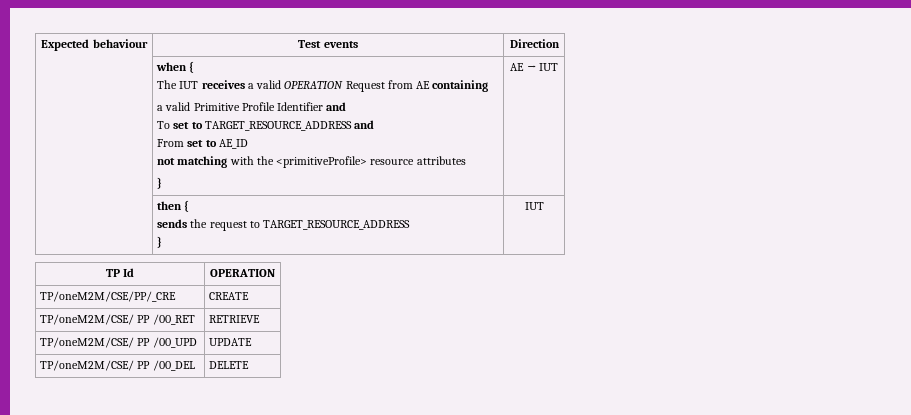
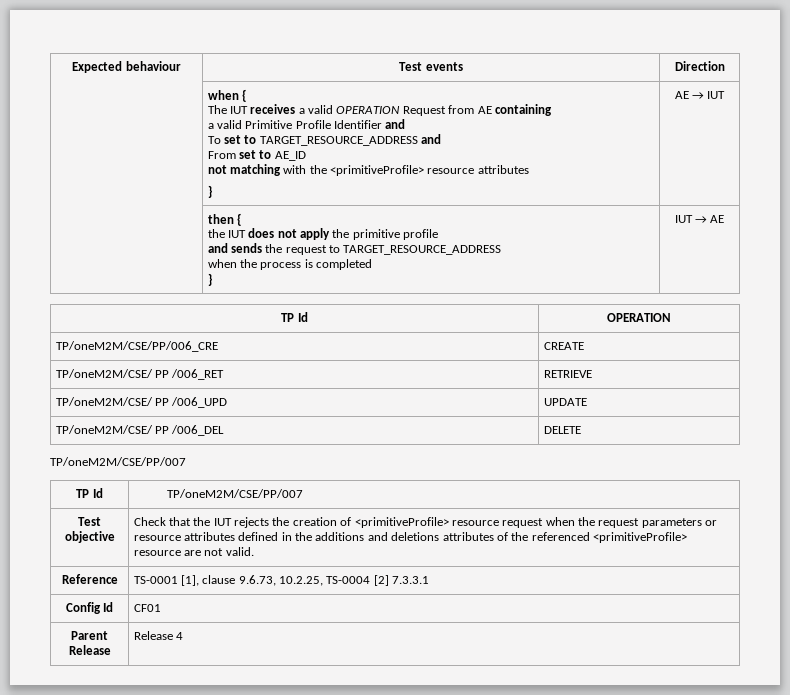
(190, 206) none -> [207,228,439,240] [207,243,228,253] the IUT does not apply the primitive profile // and
(411, 225) none -> [207,259,373,270] // when the process is completed
(544, 206) none -> [695,215,725,223] → AE
[40,291,177,302] TP/oneM2M/CSE/PP/_CRE -> [55,341,218,352] TP/oneM2M/CSE/PP/006_CRE
[152,314,195,325] /00_RET -> [171,369,225,380] /006_RET
[152,337,197,348] /00_UPD -> [171,397,228,408] /006_UPD
[152,360,195,371] /00_DEL -> [171,425,225,436] /006_DEL
(250, 365) none -> [50,457,186,466] [76,488,103,498] [167,489,304,498] [78,517,101,526] [64,531,115,543] [133,517,718,528] [133,532,688,543] [133,547,254,556] [61,574,118,584] [133,575,430,586] [65,602,114,614] [133,604,161,612] [71,631,108,640] [68,645,111,655] [133,631,183,640] // TP/oneM2M/CSE/PP/007 // TP Id | TP/oneM2M/CSE/PP/007 // Test objective | Check that the IUT rejects the creation of <primitiveProfile> resource request when the request parameters or resource attributes defined in the additions and deletions attributes of the referenced <primitiveProfile> resource are not valid. // Reference | TS-0001 [1], clause 9.6.73, 10.2.25, TS-0004 [2] 7.3.3.1 // Config Id | CF01 // Parent Release | Release 4

